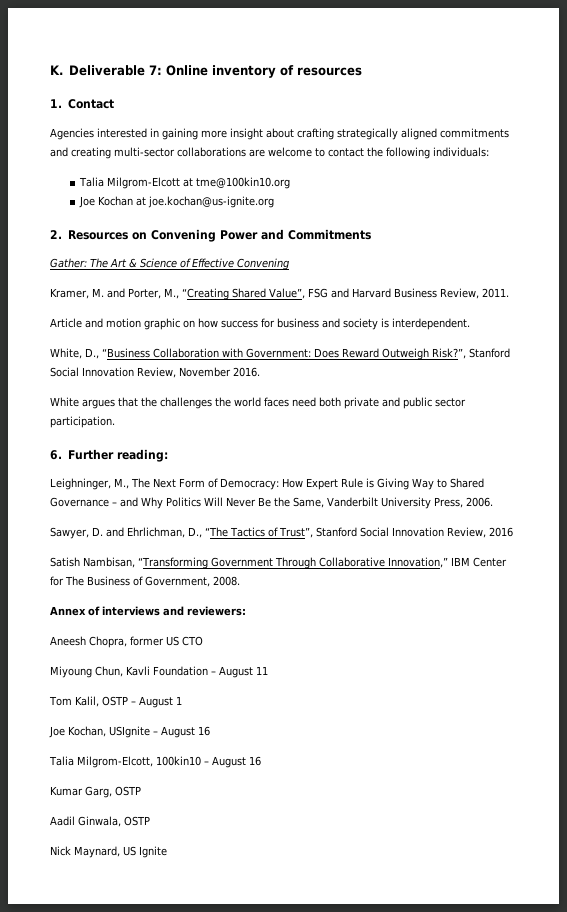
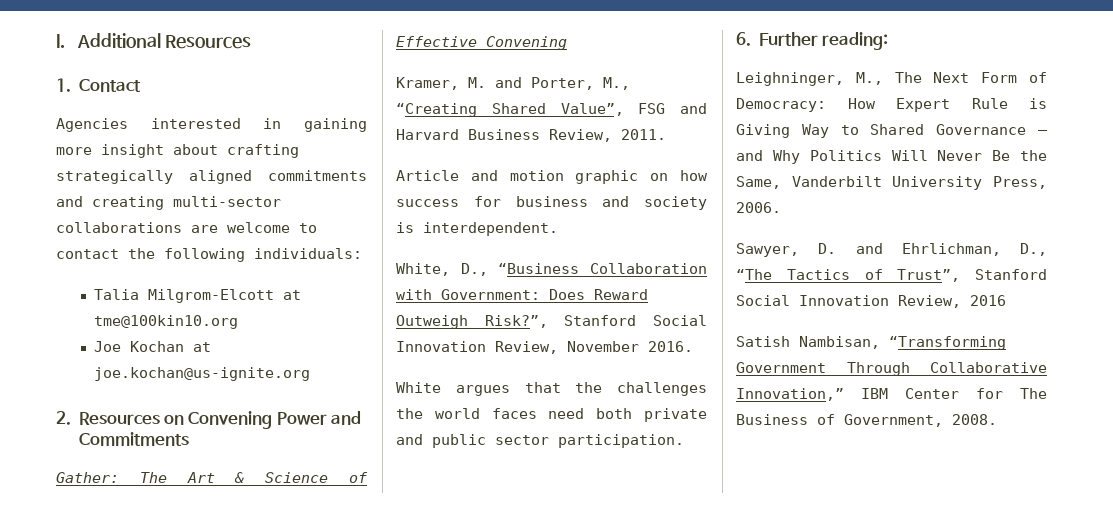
[50,65,362,78] K. Deliverable 7: Online inventory of resources -> [56,33,252,49] I. Additional Resources
[50,606,246,616] [50,636,203,648] [50,666,268,678] [49,696,182,708] [49,726,210,738] [49,756,261,768] [50,786,141,798] [50,816,150,827] [50,846,167,858] // Annex of interviews and reviewers: // Aneesh Chopra, former US CTO // Miyoung Chun, Kavli Foundation – August 11 // Tom Kalil, OSTP – August 1 // Joe Kochan, USIgnite – August 16 // Talia Milgrom-Elcott, 100kin10 – August 16 // Kumar Garg, OSTP // Aadil Ginwala, OSTP // Nick Maynard, US Ignite -> (997, 419) none

